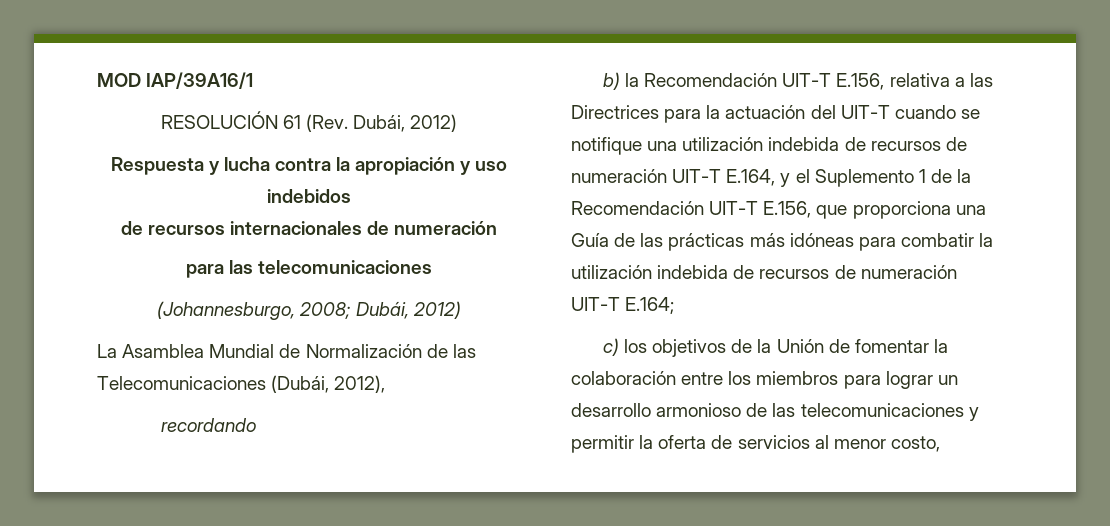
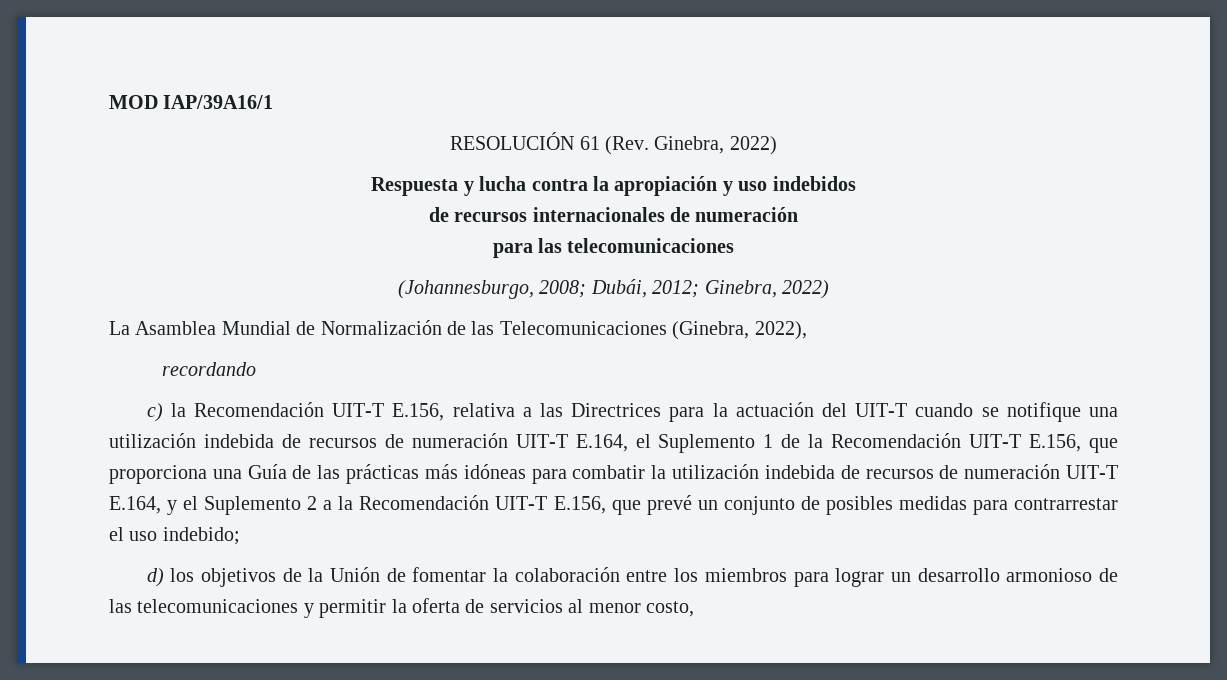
[353,114,458,132] Dubái, 2012) -> [654,136,777,155] Ginebra, 2022)
[412,301,461,319] 2012) -> [652,280,829,299] 2012; Ginebra, 2022)
[271,375,386,393] (Dubái, 2012), -> [672,321,807,340] (Ginebra, 2022),
[602,72,620,90] b) -> [146,403,163,422] c)
[780,173,791,187] y -> (628, 443) none
[625,297,675,314] [602,338,619,356] E.164; // c) -> [109,495,1118,515] [109,527,240,545] [146,568,164,587] E.164, y el Suplemento 2 a la Recomendación UIT-T E.156, que prevé un conjunto de posibles medidas para contrarrestar el uso indebido; // d)

